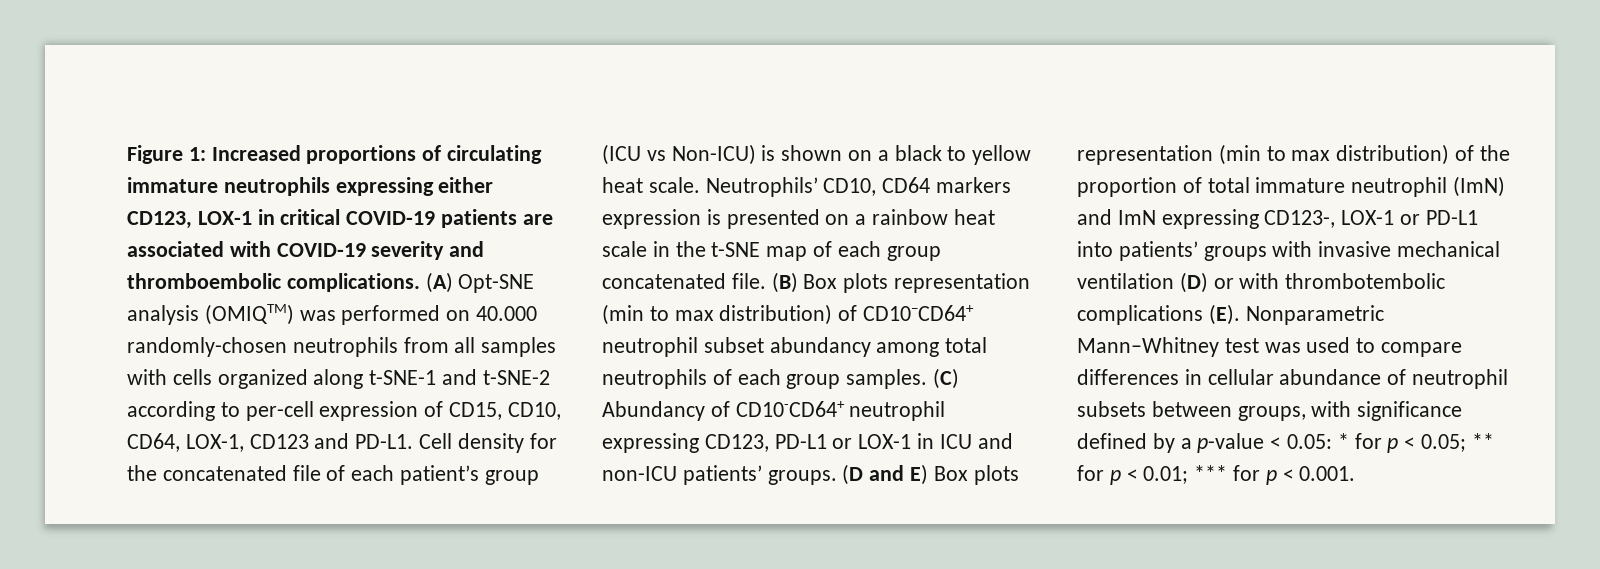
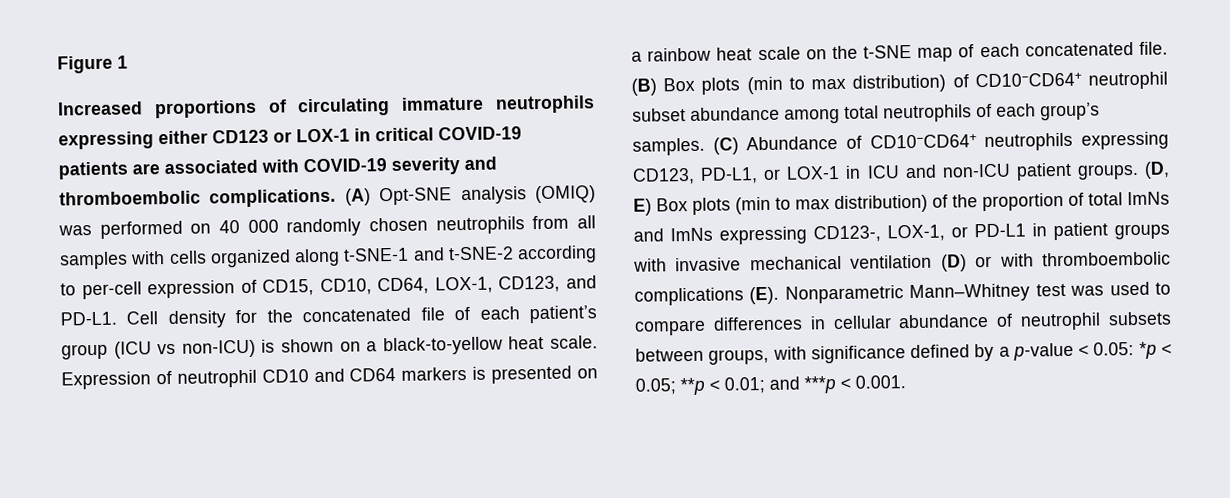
[188,147,206,161] 1: -> [117,55,128,69] 1 //
[127,211,192,229] CD123, -> [212,129,292,144] CD123 or
[204,304,294,325] (OMIQTM) -> [534,185,596,204] (OMIQ)
[476,306,538,321] [127,337,287,357] 40.000 randomly-chosen -> [218,217,428,237] 40 000 randomly chosen
[249,434,309,449] CD123 -> [498,275,561,293] CD123,
[671,144,756,165] Non-ICU) -> [181,339,256,358] non-ICU)
[894,145,1032,165] [602,177,877,197] black to yellow heat scale. Neutrophils’ CD10, -> [382,335,599,356] [61,368,345,390] black-to-yellow heat scale. Expression of neutrophil CD10 and
[602,209,701,229] expression -> (468, 373) none
[652,241,670,257] in -> [805,49,827,60] on
[886,246,941,261] group -> (1020, 50) none
[894,273,1031,293] representation -> (741, 86) none
[769,337,871,357] abundancy -> [690,106,780,121] abundance
[786,374,841,389] group -> [1040,102,1100,121] group’s
[602,401,946,421] Abundancy of CD10-CD64+ neutrophil -> [746,132,1074,152] Abundance of CD10−CD64+ neutrophils
[774,434,827,449] PD-L1 -> [700,167,759,184] PD-L1,
[682,464,905,485] patients’ groups. (D and -> [1015,161,1170,181] patient groups. (D,
[1077,145,1213,165] representation -> (731, 206) none
[1255,176,1506,197] [1077,209,1156,225] immature neutrophil (ImN) and ImN -> [1127,191,1170,206] [633,227,713,242] ImNs and ImNs
[1341,210,1395,225] LOX-1 -> [887,224,945,242] LOX-1,
[1077,241,1198,261] into patients’ -> [1032,222,1108,241] in patient
[1285,273,1446,289] thrombotembolic -> [1042,251,1171,267] thromboembolic
[1337,433,1494,453] [1077,465,1277,485] * for p < 0.05; ** for p < 0.01; *** for p -> [1138,341,1172,359] [635,376,836,396] *p < 0.05; **p < 0.01; and ***p

